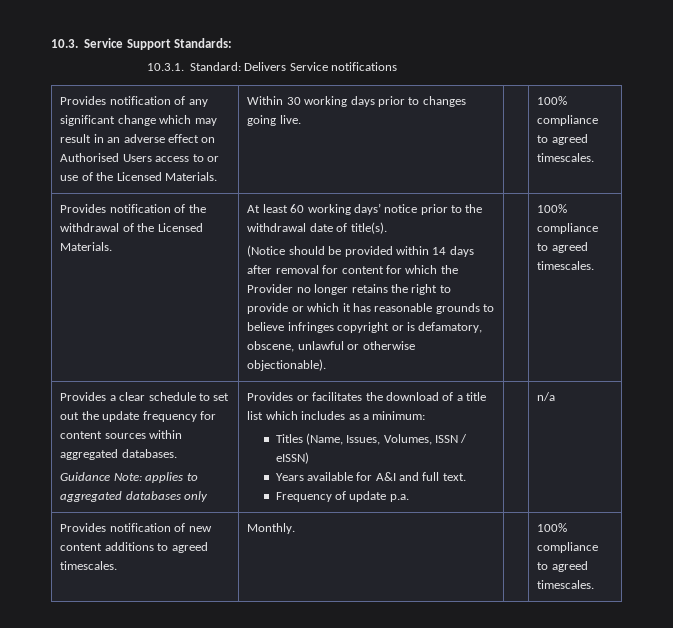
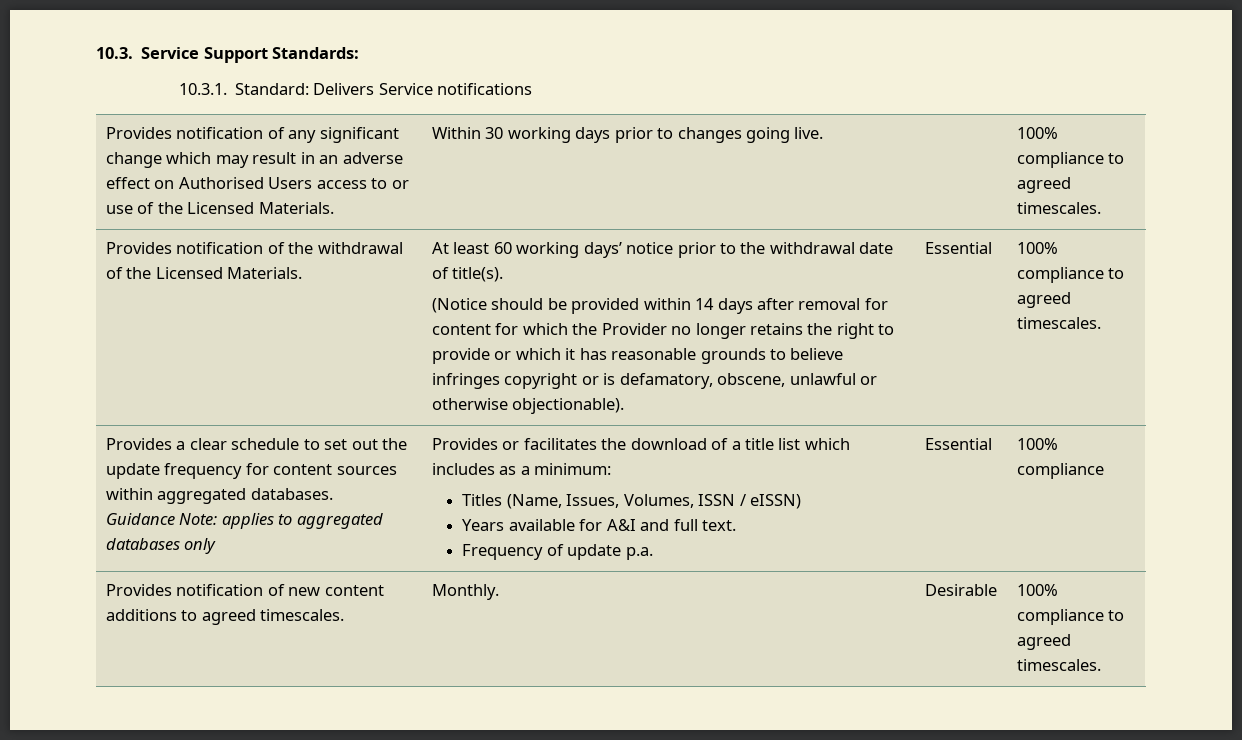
(327, 365) none -> [924,242,992,254] Essential
[537,392,556,401] | n/a -> [924,438,992,450] [1016,438,1058,450] [1016,463,1104,479] Essential | 100% compliance
(296, 528) none -> [924,584,997,596] Desirable

